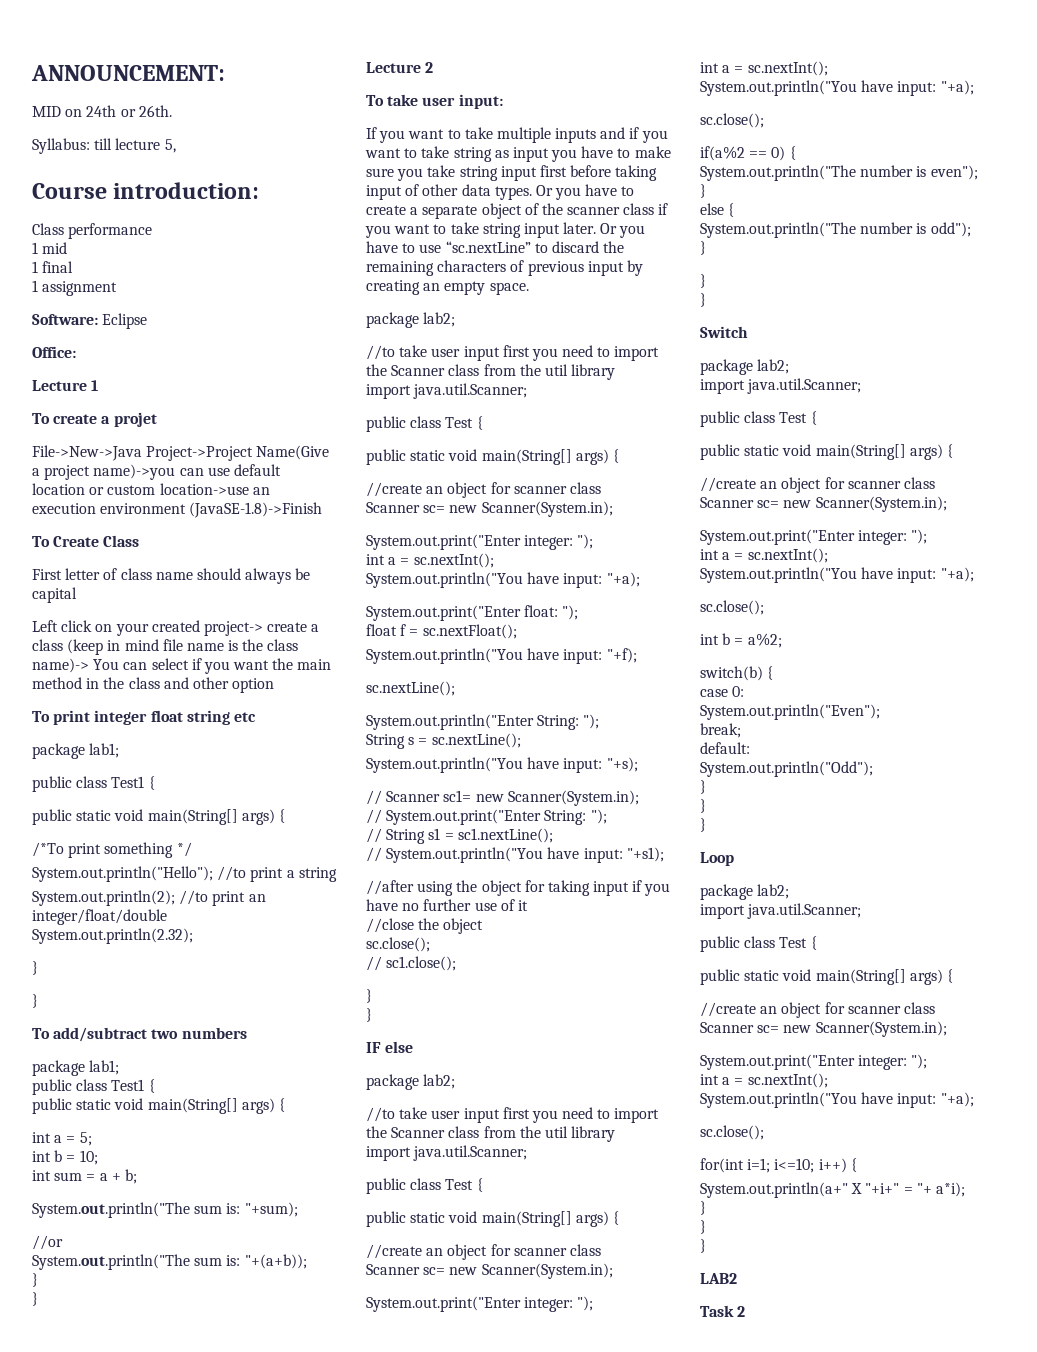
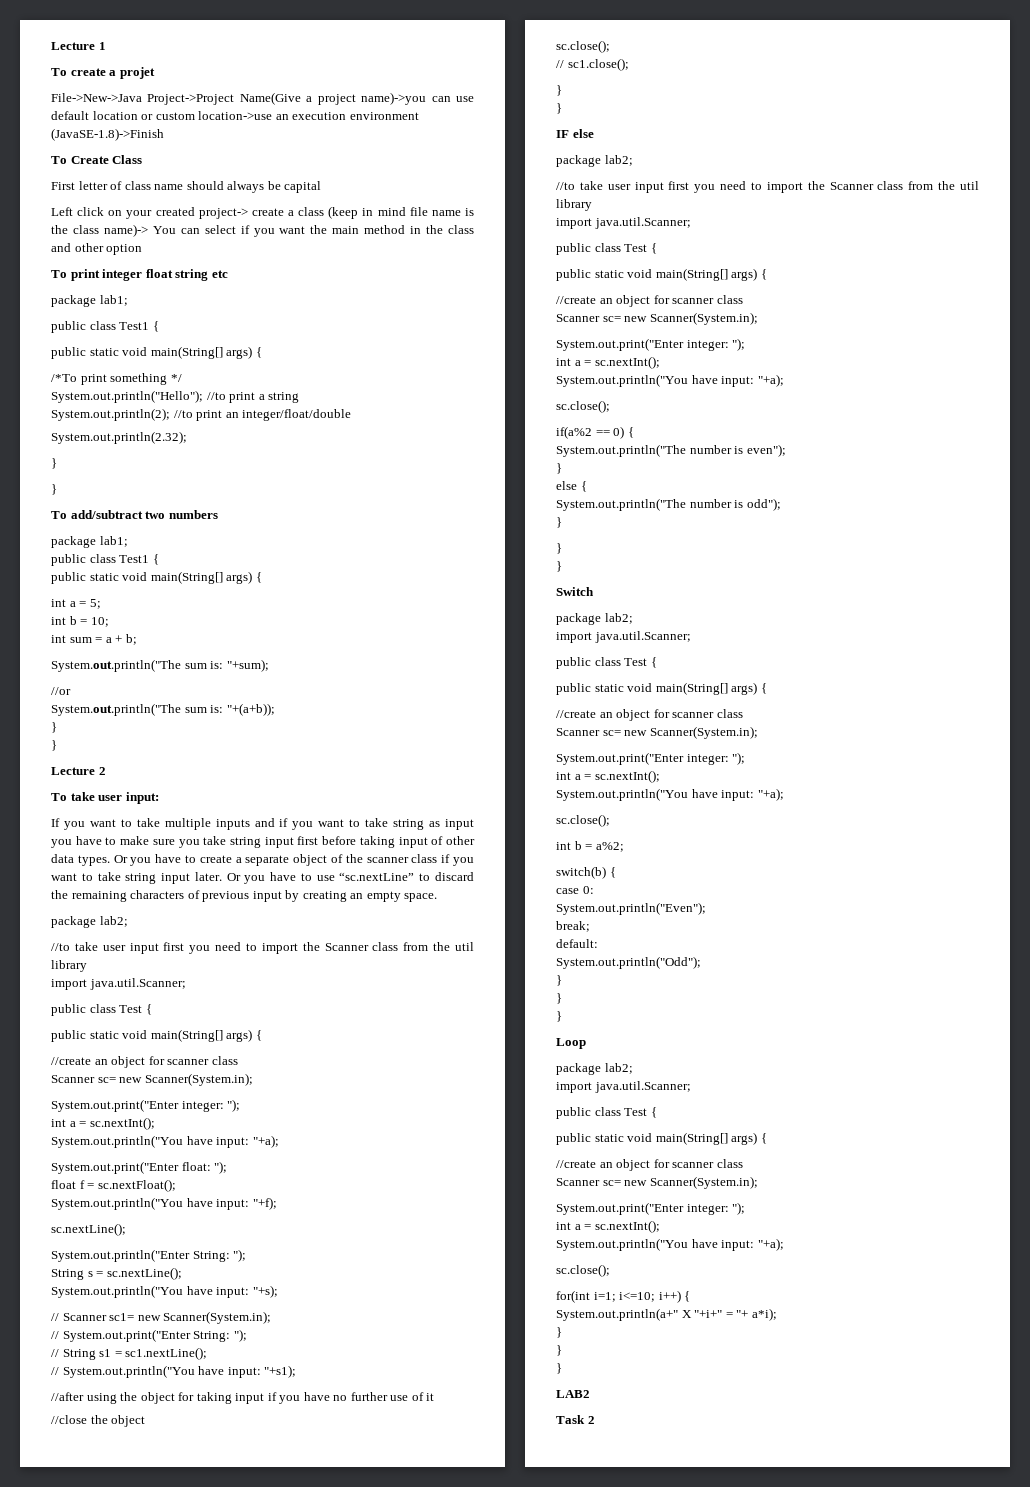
[31,65,225,81] [32,105,172,117] [32,138,176,154] [32,182,260,199] [32,223,153,239] [32,242,68,254] [32,261,74,273] [32,280,118,296] [32,313,148,329] [32,346,76,358] ANNOUNCEMENT: // MID on 24th or 26th. // Syllabus: till lecture 5, // Course introduction: // Class performance // 1 mid // 1 final // 1 assignment // Software: Eclipse // Office: // -> (51, 46) none

